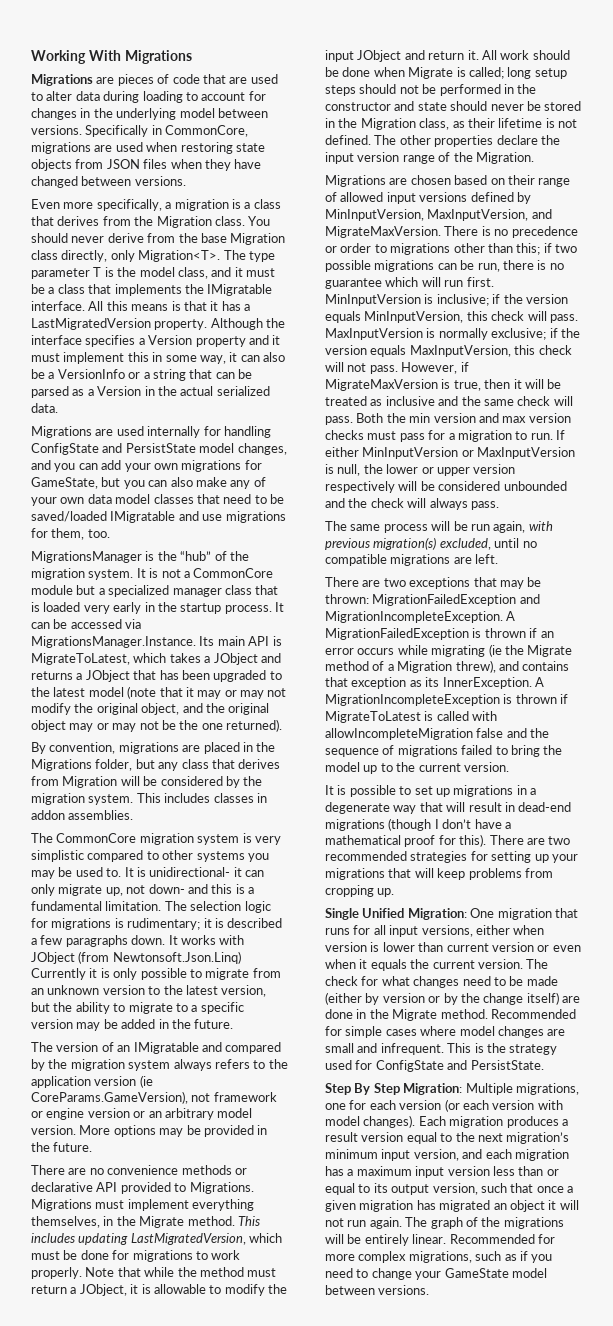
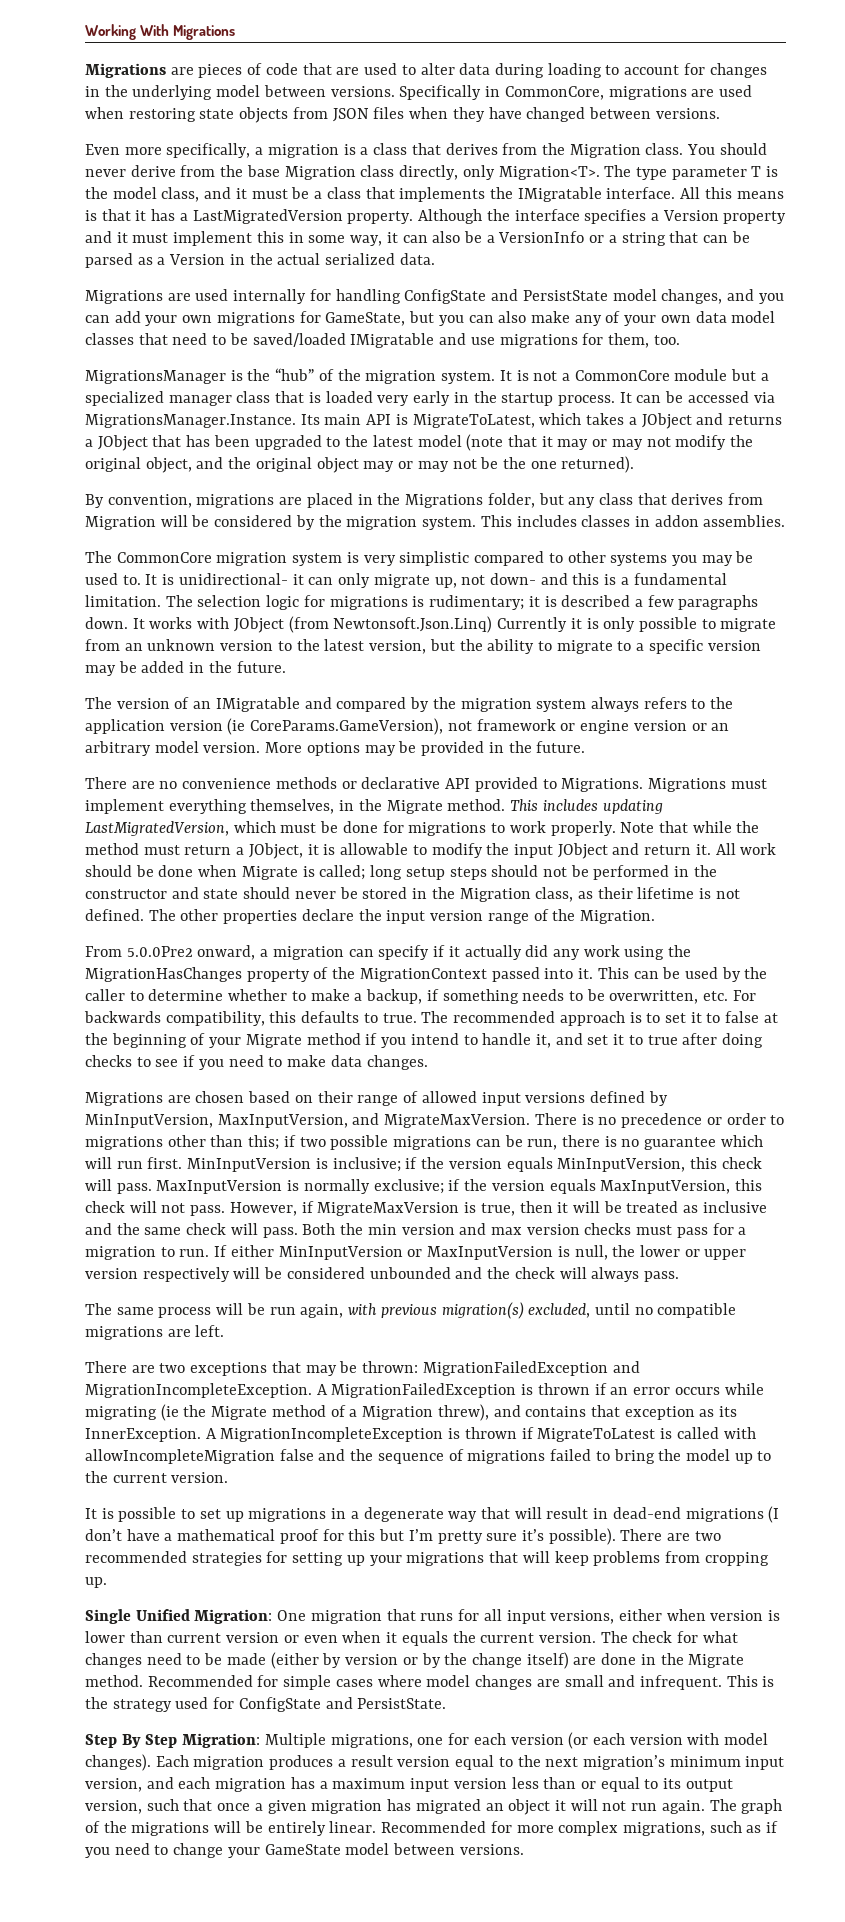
(534, 158) none -> [85,945,692,960] [85,967,768,982] [85,989,756,1004] [84,1011,778,1026] [85,1033,764,1048] [85,1055,428,1070] // From 5.0.0Pre2 onward, a migration can specify if it actually did any work using the MigrationHasChanges property of the MigrationContext passed into it. This can be used by the caller to determine whether to make a backup, if something needs to be overwritten, etc. For backwards compatibility, this defaults to true. The recommended approach is to set it to false at the beginning of your Migrate method if you intend to handle it, and set it to true after doing checks to see if you need to make data changes.
[388,818,439,831] (though I -> [768,1506,780,1523] (I
[459,834,487,847] this). -> [348,1528,616,1545] this but I’m pretty sure it’s possible).

